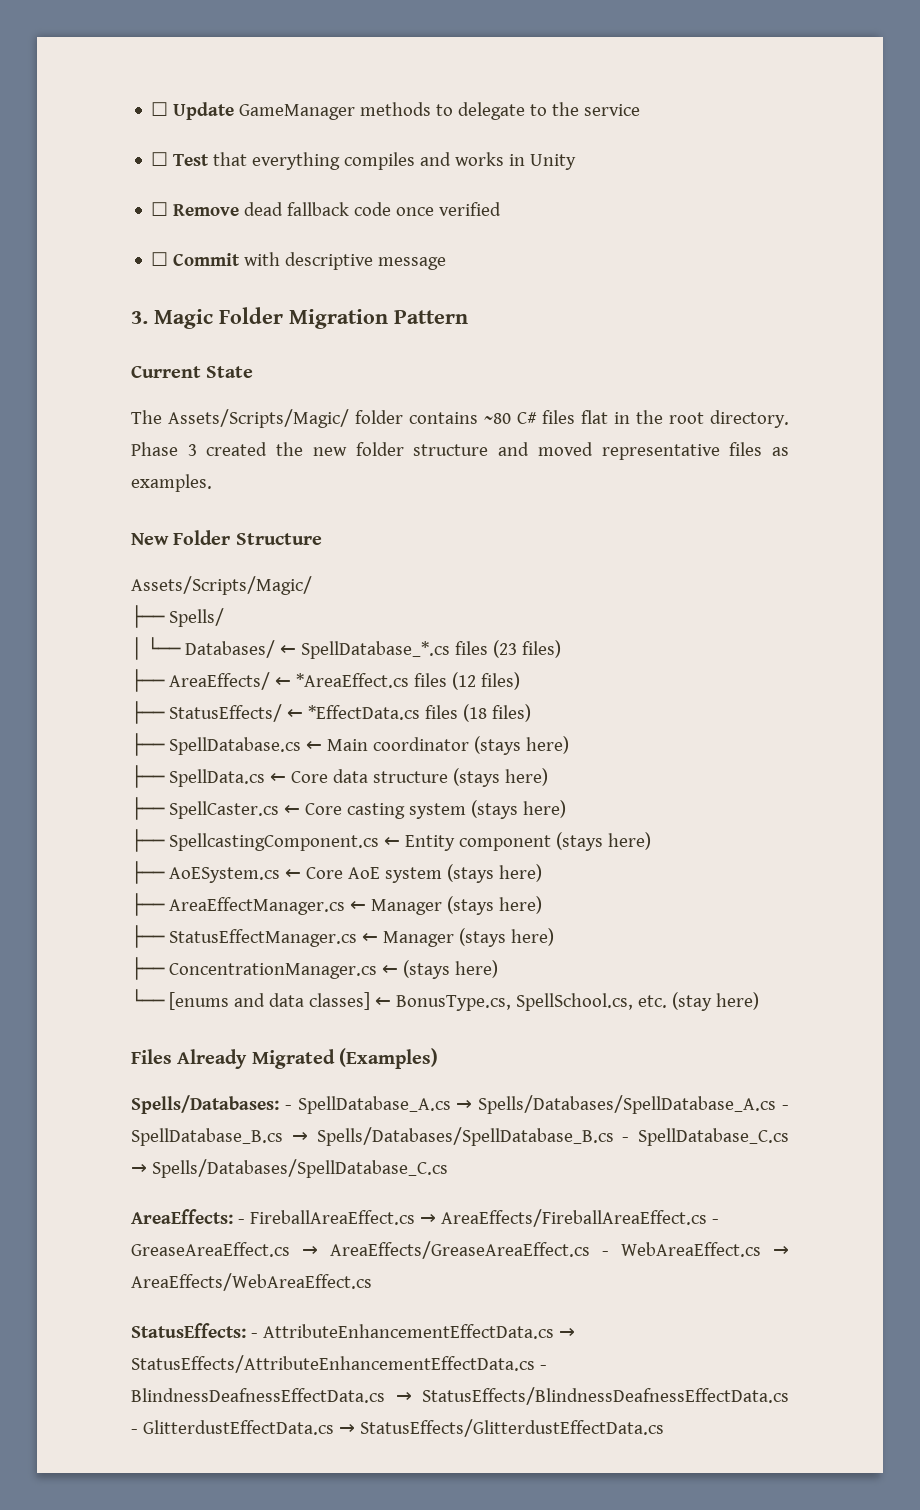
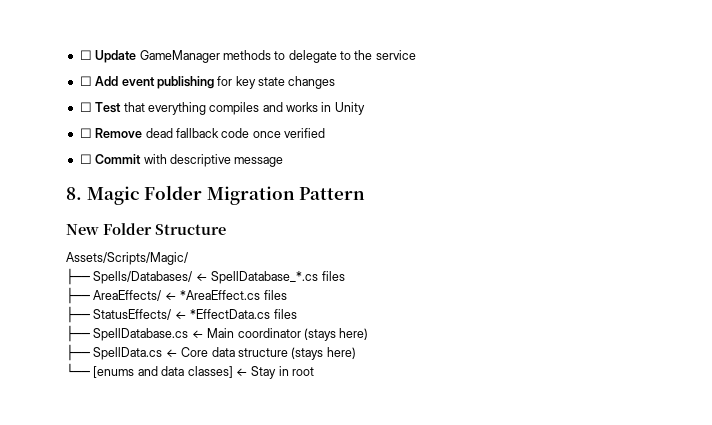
(641, 110) none -> [79,76,336,89] // ☐ Add event publishing for key state changes
[131,311,148,324] 3. -> [66,187,82,200] 8.
[131,365,254,378] [131,409,789,428] [131,442,790,460] [131,474,212,492] // Current State // The Assets/Scripts/Magic/ folder contains ~80 C# files flat in the root directory. Phase 3 created the new folder structure and moved representative files as examples. -> (366, 193) none
[168,608,224,627] [131,637,275,660] Spells/ // │ └── Databases/ -> [93,271,193,284] Spells/Databases/
[492,640,561,658] (23 files) -> (345, 276) none
[451,672,520,690] (12 files) -> (287, 295) none
[462,704,531,722] (18 files) -> (297, 314) none
[131,797,566,820] [131,829,651,852] [131,861,542,884] [131,893,542,916] [131,925,554,948] [131,957,498,980] // ├── SpellCaster.cs ← Core casting system (stays here) // ├── SpellcastingComponent.cs ← Entity component (stays here) // ├── AoESystem.cs ← Core AoE system (stays here) // ├── AreaEffectManager.cs ← Manager (stays here) // ├── StatusEffectManager.cs ← Manager (stays here) // ├── ConcentrationManager.cs ← (stays here) -> (356, 353) none
[395,992,759,1011] [131,1048,439,1069] [131,1095,789,1114] [131,1127,789,1146] [131,1159,448,1178] [131,1209,719,1227] [131,1241,789,1259] [131,1273,372,1291] [131,1323,575,1339] [131,1355,547,1373] [131,1387,789,1405] [131,1419,664,1437] BonusType.cs, SpellSchool.cs, etc. (stay here) // Files Already Migrated (Examples) // Spells/Databases: - SpellDatabase_A.cs → Spells/Databases/SpellDatabase_A.cs - SpellDatabase_B.cs → Spells/Databases/SpellDatabase_B.cs - SpellDatabase_C.cs → Spells/Databases/SpellDatabase_C.cs // AreaEffects: - FireballAreaEffect.cs → AreaEffects/FireballAreaEffect.cs - GreaseAreaEffect.cs → AreaEffects/GreaseAreaEffect.cs - WebAreaEffect.cs → AreaEffects/WebAreaEffect.cs // StatusEffects: - AttributeEnhancementEffectData.cs → StatusEffects/AttributeEnhancementEffectData.cs - BlindnessDeafnessEffectData.cs → StatusEffects/BlindnessDeafnessEffectData.cs - GlitterdustEffectData.cs → StatusEffects/GlitterdustEffectData.cs -> [251,366,314,379] Stay in root

